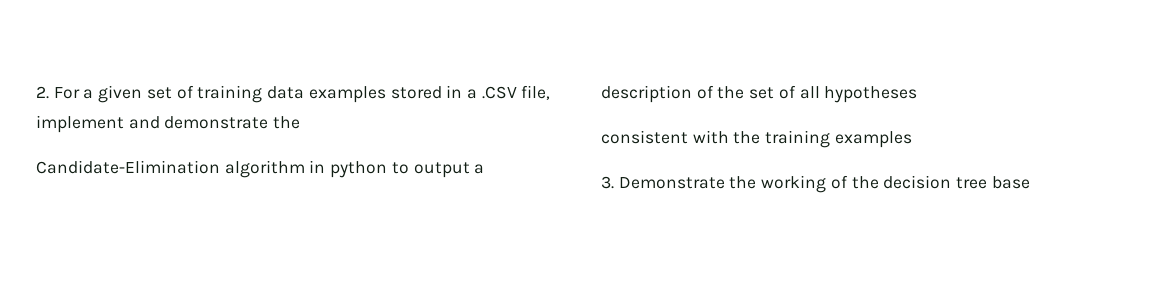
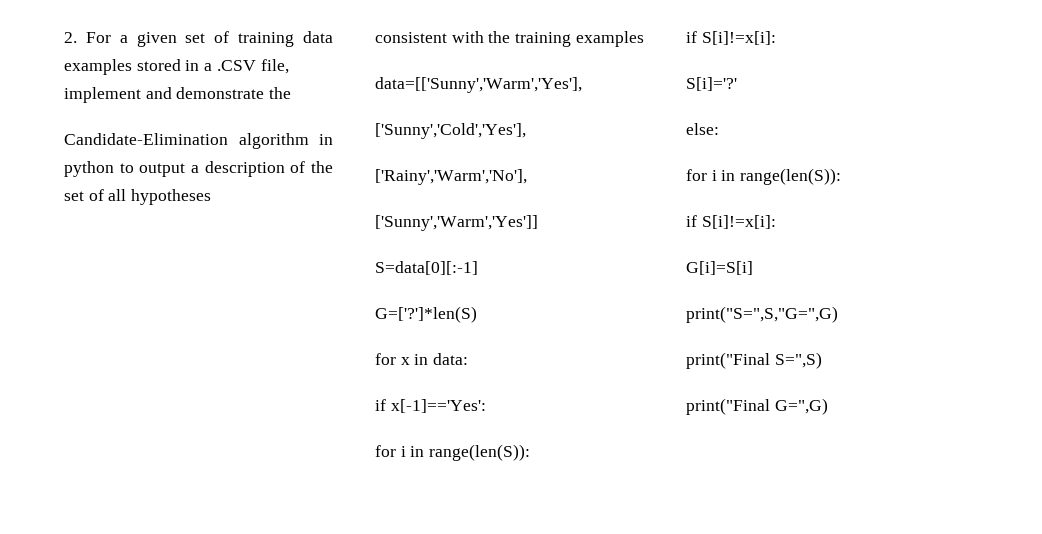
[601,175,1030,193] 3. Demonstrate the working of the decision tree base -> [375,77,582,93] [375,123,526,139] [375,169,527,185] [375,215,538,231] [375,261,478,275] [375,306,477,323] [375,353,469,365] [375,399,486,413] [375,444,531,461] [686,31,776,45] [686,77,737,91] [686,123,719,135] [686,168,842,185] [686,215,776,229] [686,261,753,275] [686,306,838,323] [686,352,822,369] [686,398,828,415] data=[['Sunny','Warm','Yes'], // ['Sunny','Cold','Yes'], // ['Rainy','Warm','No'], // ['Sunny','Warm','Yes']] // S=data[0][:-1] // G=['?']*len(S) // for x in data: // if x[-1]=='Yes': // for i in range(len(S)): // if S[i]!=x[i]: // S[i]='?' // else: // for i in range(len(S)): // if S[i]!=x[i]: // G[i]=S[i] // print("S=",S,"G=",G) // print("Final S=",S) // print("Final G=",G)

